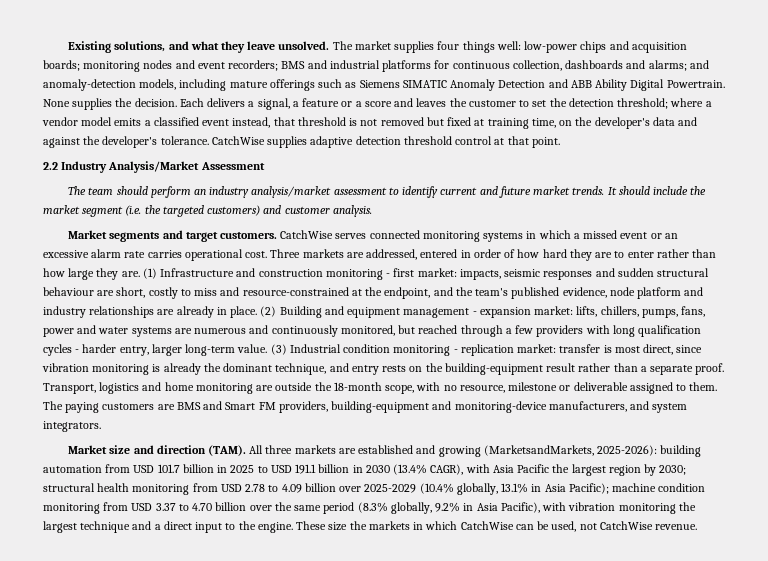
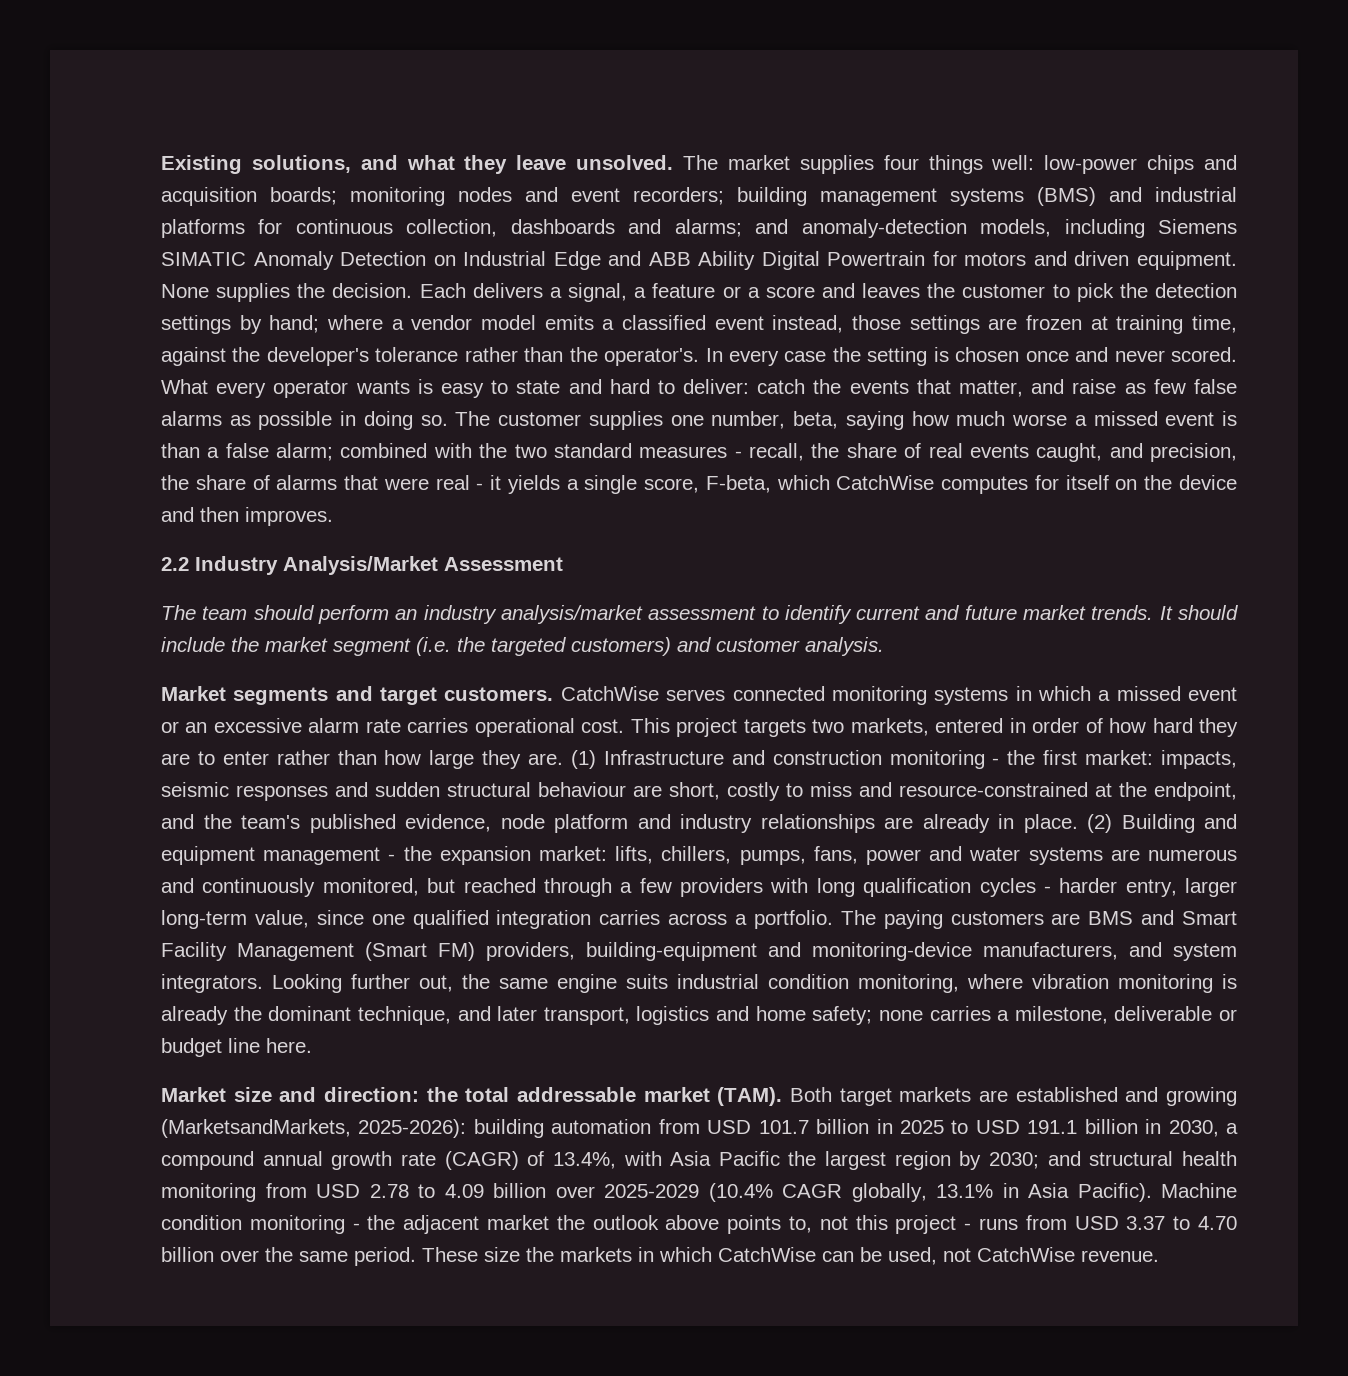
[281,61,306,69] BMS -> [737,187,1096,206] building management systems (BMS)
[229,79,357,91] mature offerings such as -> (1145, 228) none
(546, 84) none -> [433,251,601,270] on Industrial Edge
[666,80,725,88] Powertrain. -> [827,251,1237,270] Powertrain for motors and driven equipment.
[532,100,547,107] set -> [1076,283,1114,302] pick
[617,98,669,109] threshold; -> [161,315,320,334] settings by hand;
[273,117,698,129] [43,136,560,148] that threshold is not removed but fixed at training time, on the developer's data and against the developer's tolerance. CatchWise supplies adaptive detection threshold control at that point. -> [851,315,1237,334] [161,347,1238,366] [161,379,1237,398] [161,411,1237,430] [161,443,1237,462] [161,475,1238,494] [161,507,333,526] those settings are frozen at training time, against the developer's tolerance rather than the operator's. In every case the setting is chosen once and never scored. What every operator wants is easy to state and hard to deliver: catch the events that matter, and raise as few false alarms as possible in doing so. The customer supplies one number, beta, saying how much worse a missed event is than a false alarm; combined with the two standard measures - recall, the share of real events caught, and precision, the share of alarms that were real - it yields a single score, F-beta, which CatchWise computes for itself on the device and then improves.
[270,249,418,260] Three markets are addressed, -> [630,718,929,737] This project targets two markets,
(391, 275) none -> [1007,750,1036,765] the
(477, 313) none -> [403,846,432,861] the
[237,344,703,356] value. (3) Industrial condition monitoring - replication market: transfer is most direct, since -> [254,910,1237,929] [161,942,1237,961] [161,974,1023,993] value, since one qualified integration carries across a portfolio. The paying customers are BMS and Smart Facility Management (Smart FM) providers, building-equipment and monitoring-device manufacturers, and system integrators. Looking further out, the same engine suits industrial condition monitoring, where
[351,363,725,375] [43,382,718,394] [43,401,688,413] [43,421,101,432] [68,445,293,456] entry rests on the building-equipment result rather than a separate proof. Transport, logistics and home monitoring are outside the 18-month scope, with no resource, milestone or deliverable assigned to them. The paying customers are BMS and Smart FM providers, building-equipment and monitoring-device manufacturers, and system integrators. // Market size and direction (TAM). All three -> [497,1006,1237,1025] [161,1038,312,1057] [161,1087,892,1106] later transport, logistics and home safety; none carries a milestone, deliverable or budget line here. // Market size and direction: the total addressable market (TAM). Both target
[365,464,464,475] 2030 (13.4% CAGR), -> [1168,1120,1238,1137] [161,1151,616,1170] 2030, a compound annual growth rate (CAGR) of 13.4%,
(687, 470) none -> [1047,1151,1081,1166] and
(454, 488) none -> [782,1184,842,1198] CAGR
[568,483,706,494] [43,503,100,514] Pacific); machine condition monitoring -> [1077,1183,1237,1202] [161,1215,1018,1234] Pacific). Machine condition monitoring - the adjacent market the outlook above points to, not this project - runs
[323,502,696,514] [43,521,293,533] period (8.3% globally, 9.2% in Asia Pacific), with vibration monitoring the largest technique and a direct input to the engine. -> [354,1247,416,1266] period.

